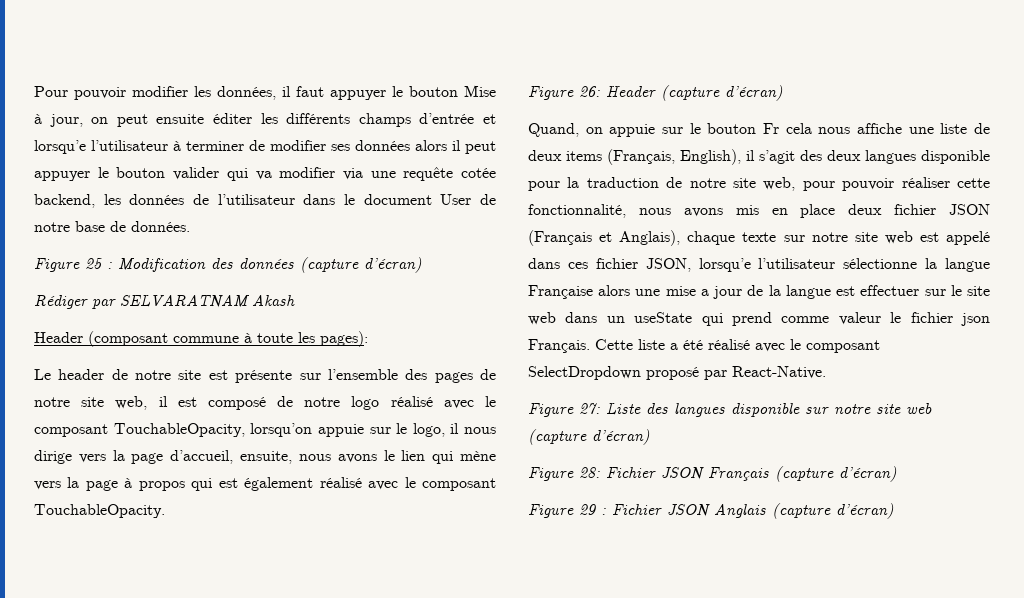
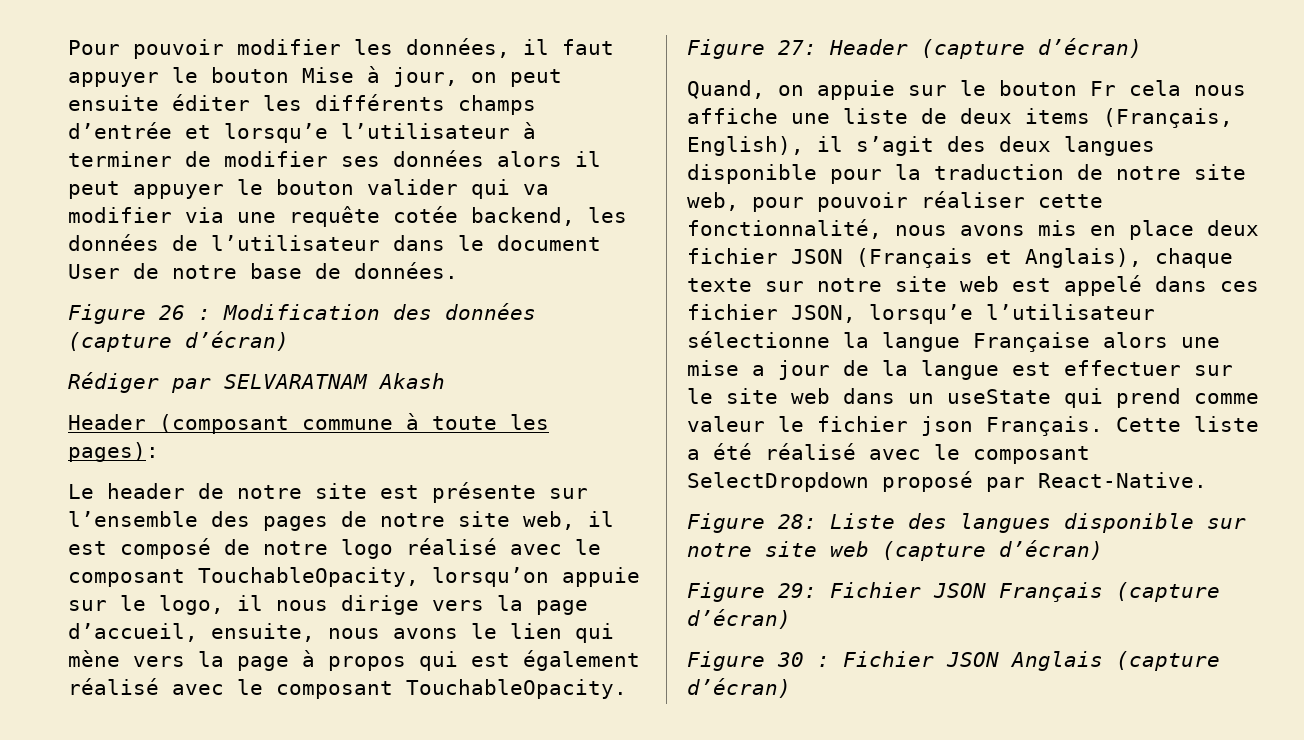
[85,258,103,269] 25 -> [159,305,185,320] 26
[579,86,600,97] 26: -> [778,40,817,55] 27:
[579,403,600,414] 27: -> [778,514,817,529] 28:
[579,467,600,478] 28: -> [778,583,817,598] 29:
[579,504,596,515] 29 -> [777,652,804,667] 30

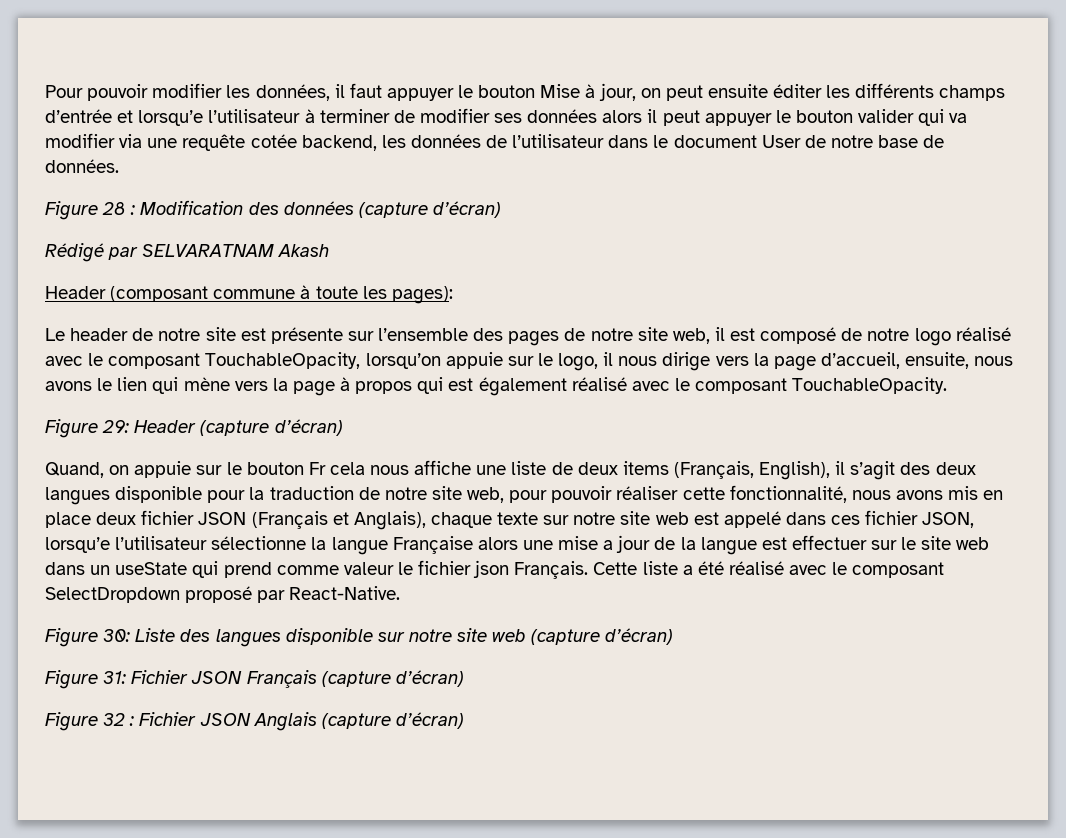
[159,305,185,320] 26 -> [102,202,127,215] 28
[68,372,159,393] Rédiger -> [45,243,104,262] Rédigé
[778,40,817,55] 27: -> [102,420,130,433] 29:
[778,514,817,529] 28: -> [103,629,131,642] 30:
[778,583,817,598] 29: -> [103,671,127,684] 31:
[777,652,804,667] 30 -> [103,713,126,726] 32

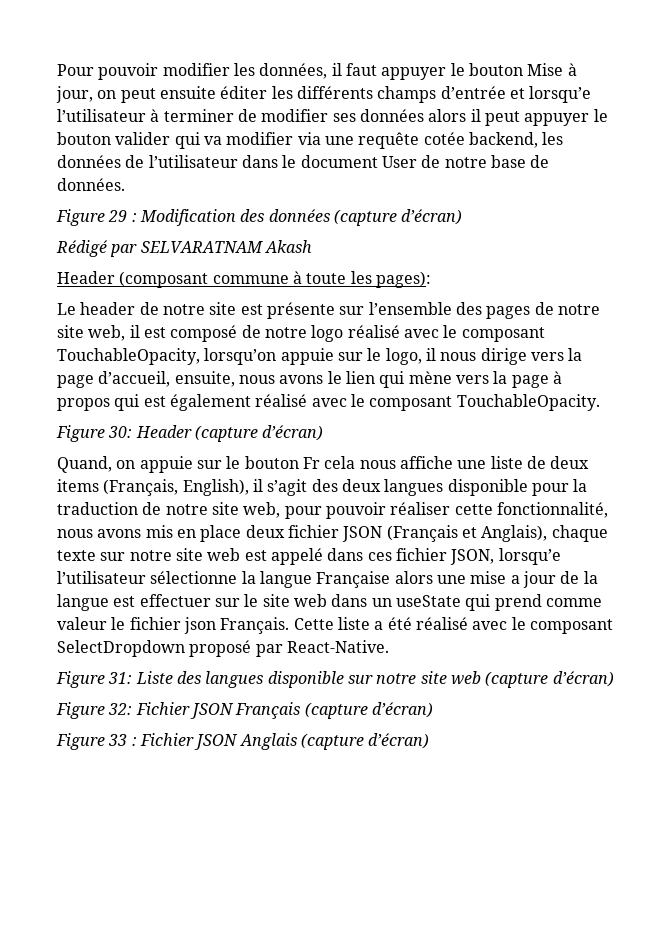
[102,202,127,215] 28 -> [108,210,128,222] 29
[102,420,130,433] 29: -> [108,426,133,438] 30:
[103,629,131,642] 30: -> [108,672,133,684] 31:
[103,671,127,684] 31: -> [108,703,133,715] 32:
[103,713,126,726] 32 -> [108,734,128,746] 33

